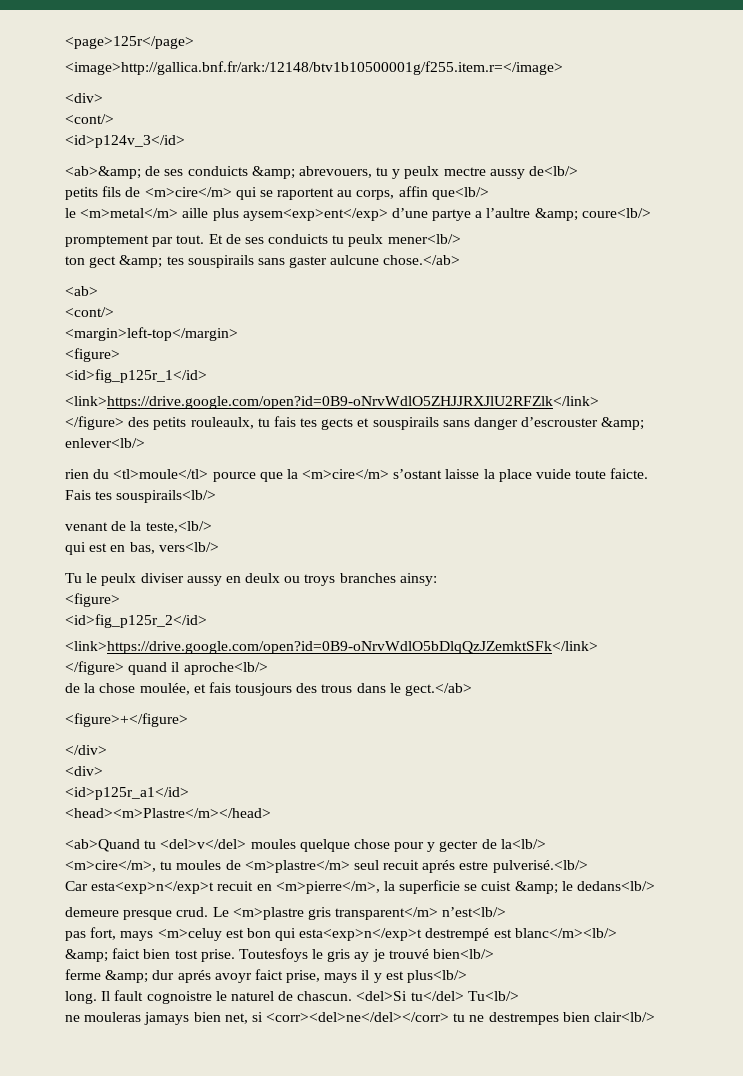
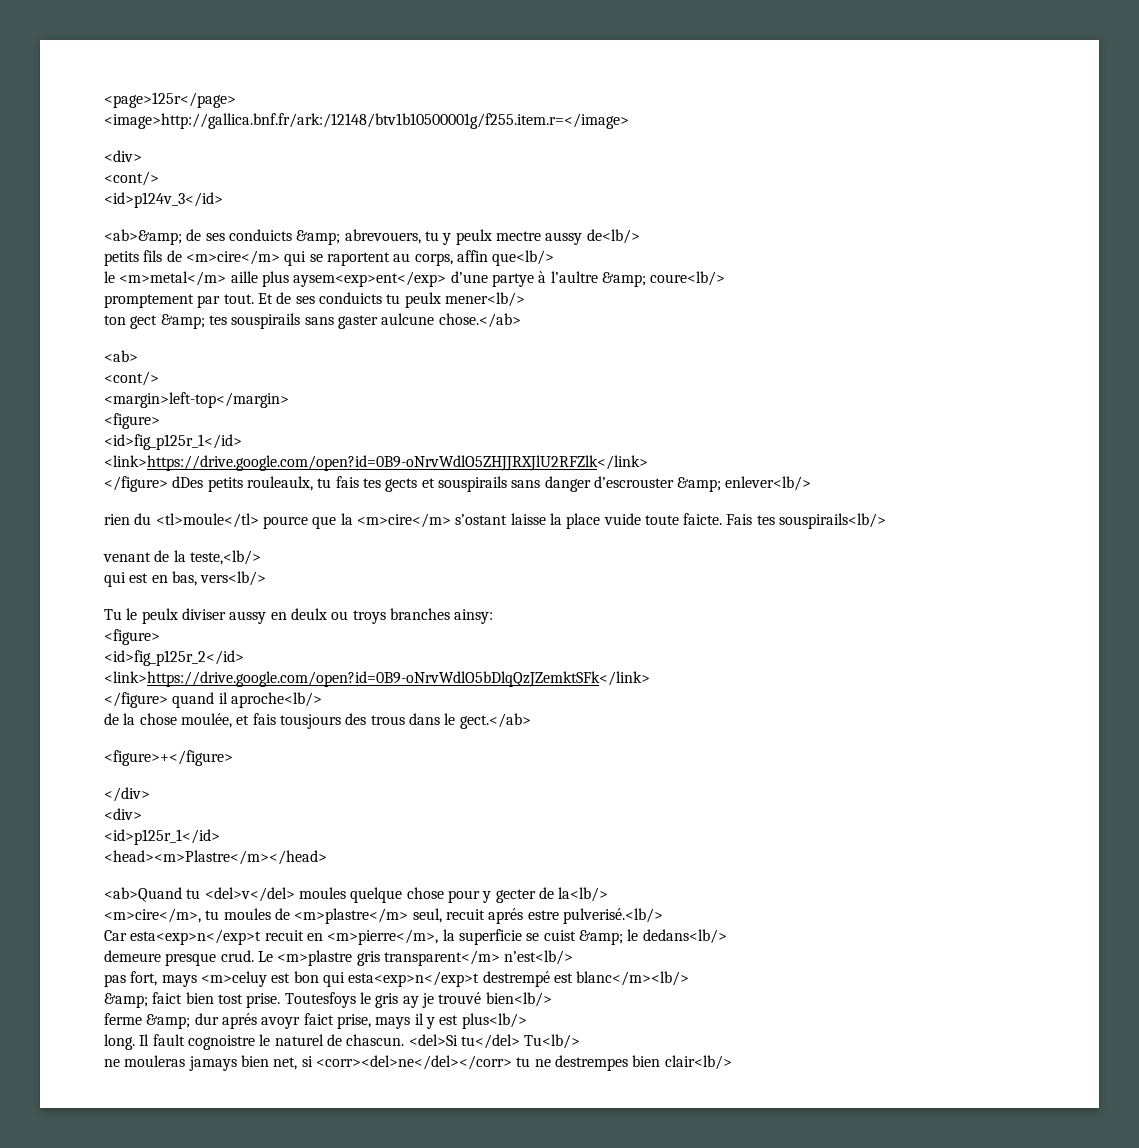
[475,211,483,218] a -> [538,271,547,283] à
[128,417,150,427] des -> [172,476,204,488] dDes
[65,787,189,800] <id>p125r_a1</id> -> [104,829,220,845] <id>p125r_1</id>
[353,860,379,870] seul -> [412,908,442,923] seul,

